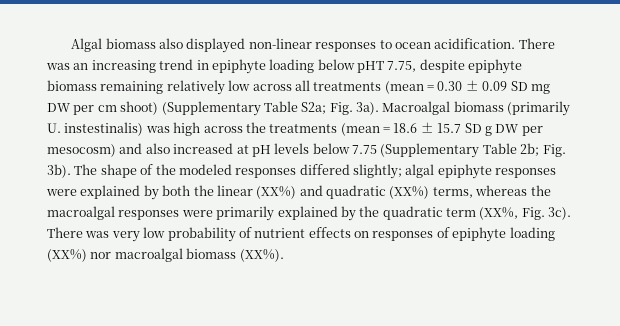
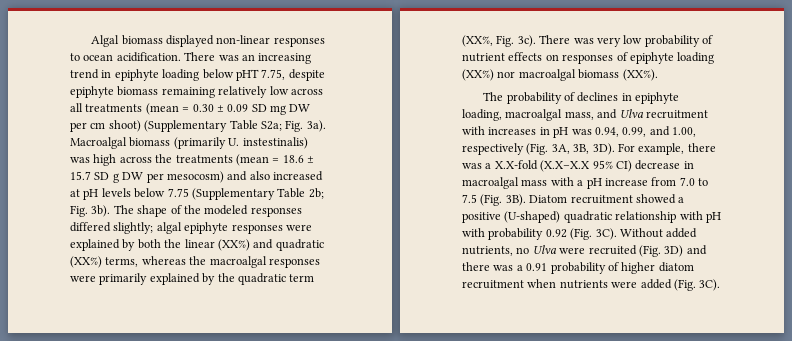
[159,38,184,49] also -> (163, 40) none
(284, 255) none -> [483,92,680,104] [462,109,708,121] [462,126,696,138] [462,143,716,155] [462,160,694,172] [462,177,708,189] [462,194,685,206] [462,211,721,223] [462,228,698,240] [462,245,707,257] [462,262,694,274] [462,279,721,291] // The probability of declines in epiphyte loading, macroalgal mass, and Ulva recruitment with increases in pH was 0.94, 0.99, and 1.00, respectively (Fig. 3A, 3B, 3D). For example, there was a X.X-fold (X.X–X.X 95% CI) decrease in macroalgal mass with a pH increase from 7.0 to 7.5 (Fig. 3B). Diatom recruitment showed a positive (U-shaped) quadratic relationship with pH with probability 0.92 (Fig. 3C). Without added nutrients, no Ulva were recruited (Fig. 3D) and there was a 0.91 probability of higher diatom recruitment when nutrients were added (Fig. 3C).

